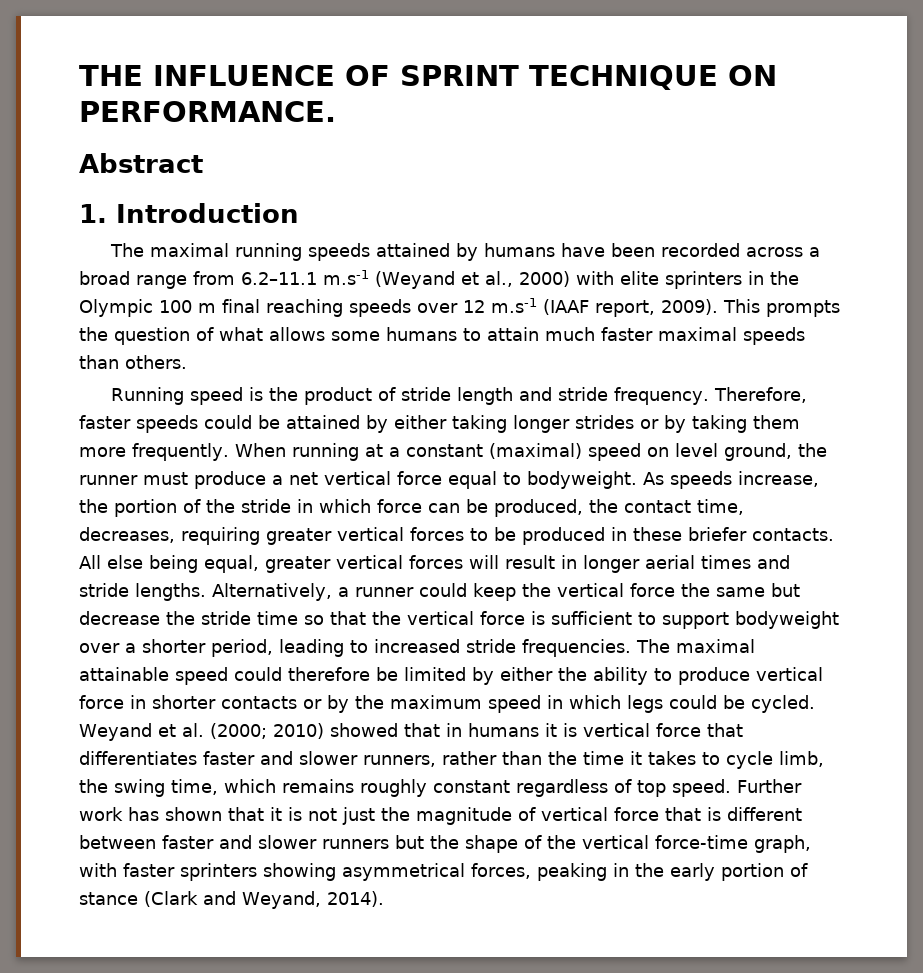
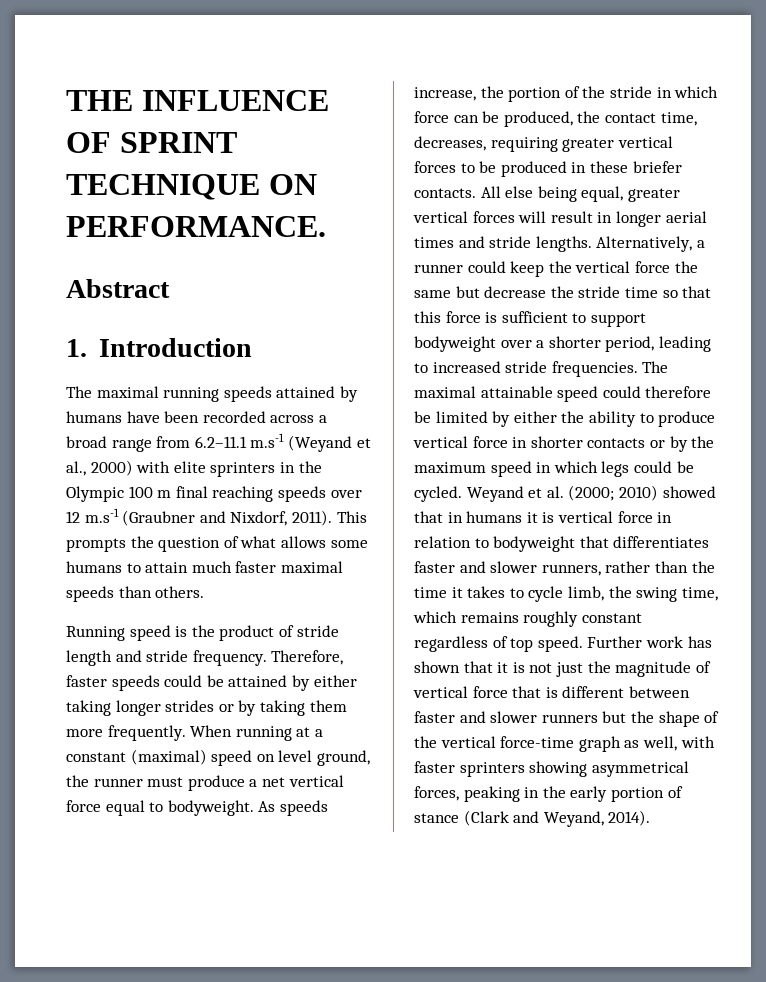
[543,299,718,317] (IAAF report, 2009). -> [122,510,332,526] (Graubner and Nixdorf, 2011).
[372,611,474,625] the vertical -> [414,311,441,323] this
(701, 730) none -> [657,512,673,523] [414,536,576,552] in relation to bodyweight
[754,835,811,853] graph, -> [578,736,677,752] graph as well,

